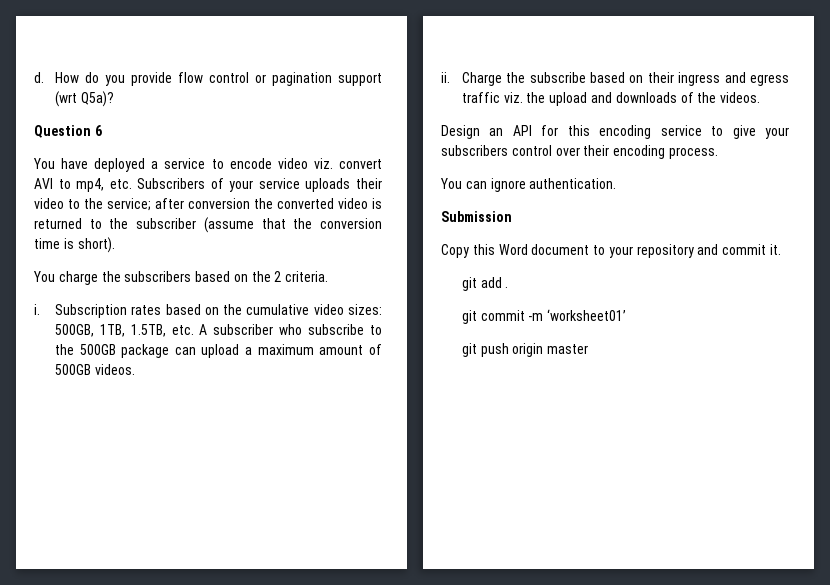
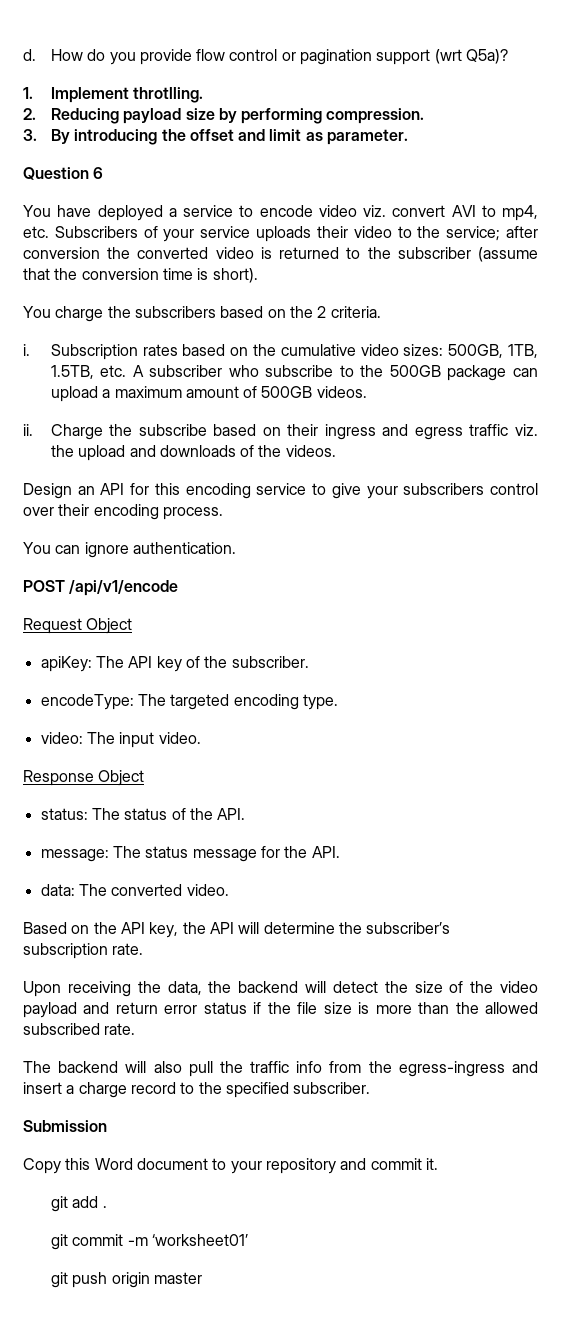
(114, 99) none -> [23,87,204,103] [23,108,425,124] [23,129,409,145] // 1. Implement throtlling. // 2. Reducing payload size by performing compression. // 3. By introducing the offset and limit as parameter.
(617, 183) none -> [23,580,179,596] [23,618,133,634] [40,656,309,672] [40,694,338,710] [40,732,201,748] [23,770,145,786] [40,808,246,820] [40,846,340,862] [40,884,229,896] [23,922,451,938] [23,943,144,959] [23,981,538,997] [23,1002,538,1018] [23,1023,136,1035] [23,1061,538,1077] [23,1082,371,1098] // POST /api/v1/encode // Request Object // apiKey: The API key of the subscriber. // encodeType: The targeted encoding type. // video: The input video. // Response Object // status: The status of the API. // message: The status message for the API. // data: The converted video. // Based on the API key, the API will determine the subscriber’s subscription rate. // Upon receiving the data, the backend will detect the size of the video payload and return error status if the file size is more than the allowed subscribed rate. // The backend will also pull the traffic info from the egress-ingress and insert a charge record to the specified subscriber.

